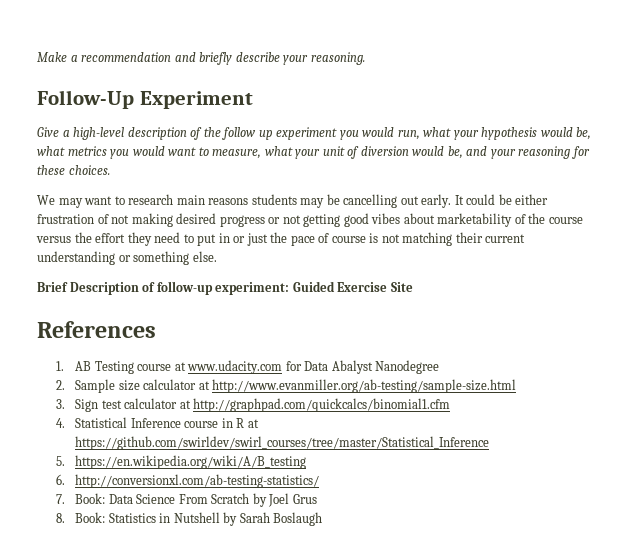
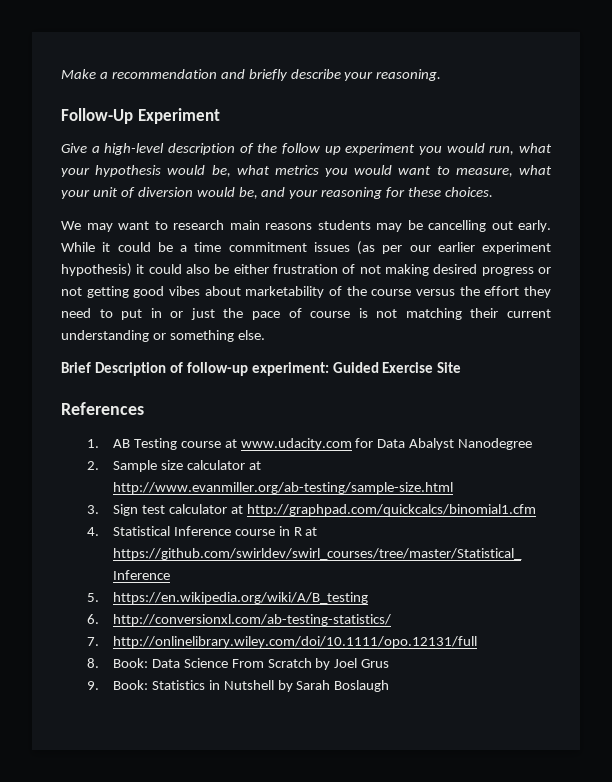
[454,194,496,205] It could -> [61,241,551,255] [61,263,210,277] While it could be a time commitment issues (as per our earlier experiment hypothesis) it could also
(66, 499) none -> [112,636,477,648] [86,658,99,668] http://onlinelibrary.wiley.com/doi/10.1111/opo.12131/full // 8.
[56,513,66,523] 8. -> [86,681,99,690] 9.

